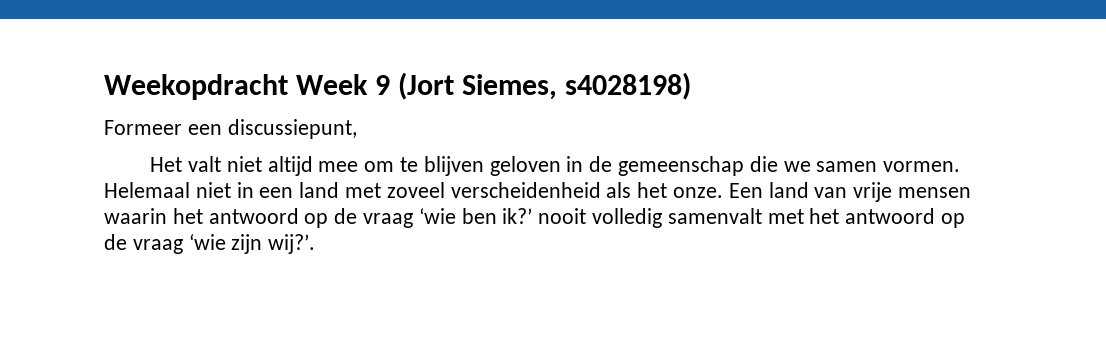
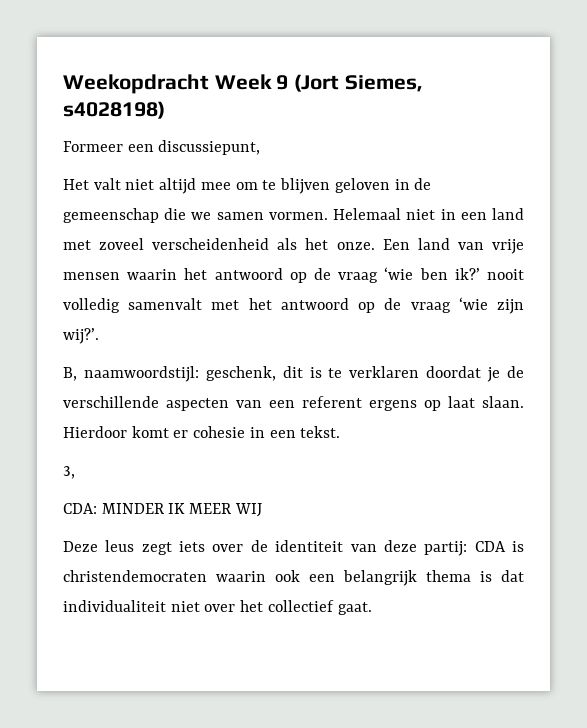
(316, 244) none -> [63,366,525,382] [63,396,524,411] [63,426,341,438] [63,466,75,479] [63,503,262,517] [63,540,524,556] [63,570,524,586] [63,600,372,615] // B, naamwoordstijl: geschenk, dit is te verklaren doordat je de verschillende aspecten van een referent ergens op laat slaan. Hierdoor komt er cohesie in een tekst. // 3, // CDA: MINDER IK MEER WIJ // Deze leus zegt iets over de identiteit van deze partij: CDA is christendemocraten waarin ook een belangrijk thema is dat individualiteit niet over het collectief gaat.

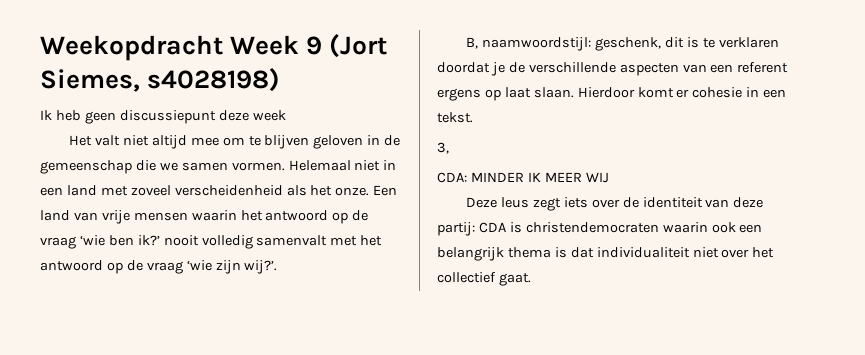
[63,140,261,155] Formeer een discussiepunt, -> [40,110,286,124] Ik heb geen discussiepunt deze week

